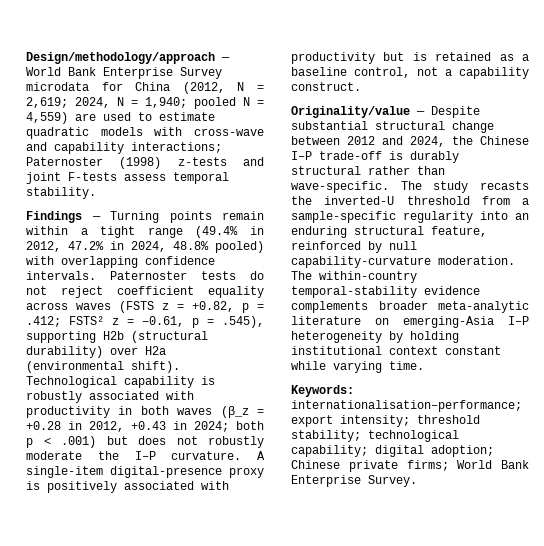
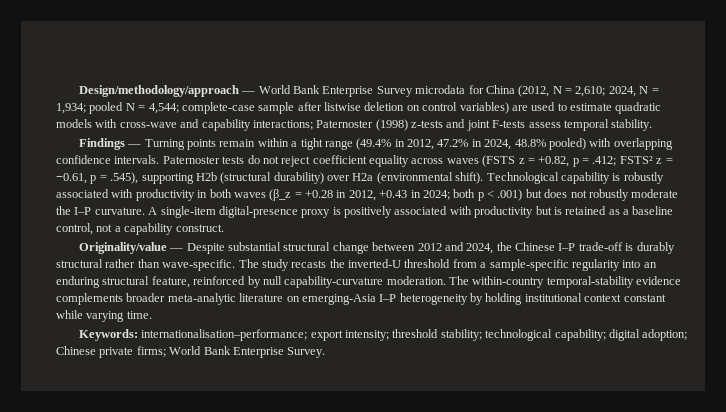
[26,97,68,108] 2,619; -> [575,86,606,97] 2,610;
[145,97,187,108] 1,940; -> [56,103,86,114] 1,934;
[26,112,68,124] 4,559) -> [148,102,509,114] 4,544; complete-case sample after listwise deletion on control variables)

